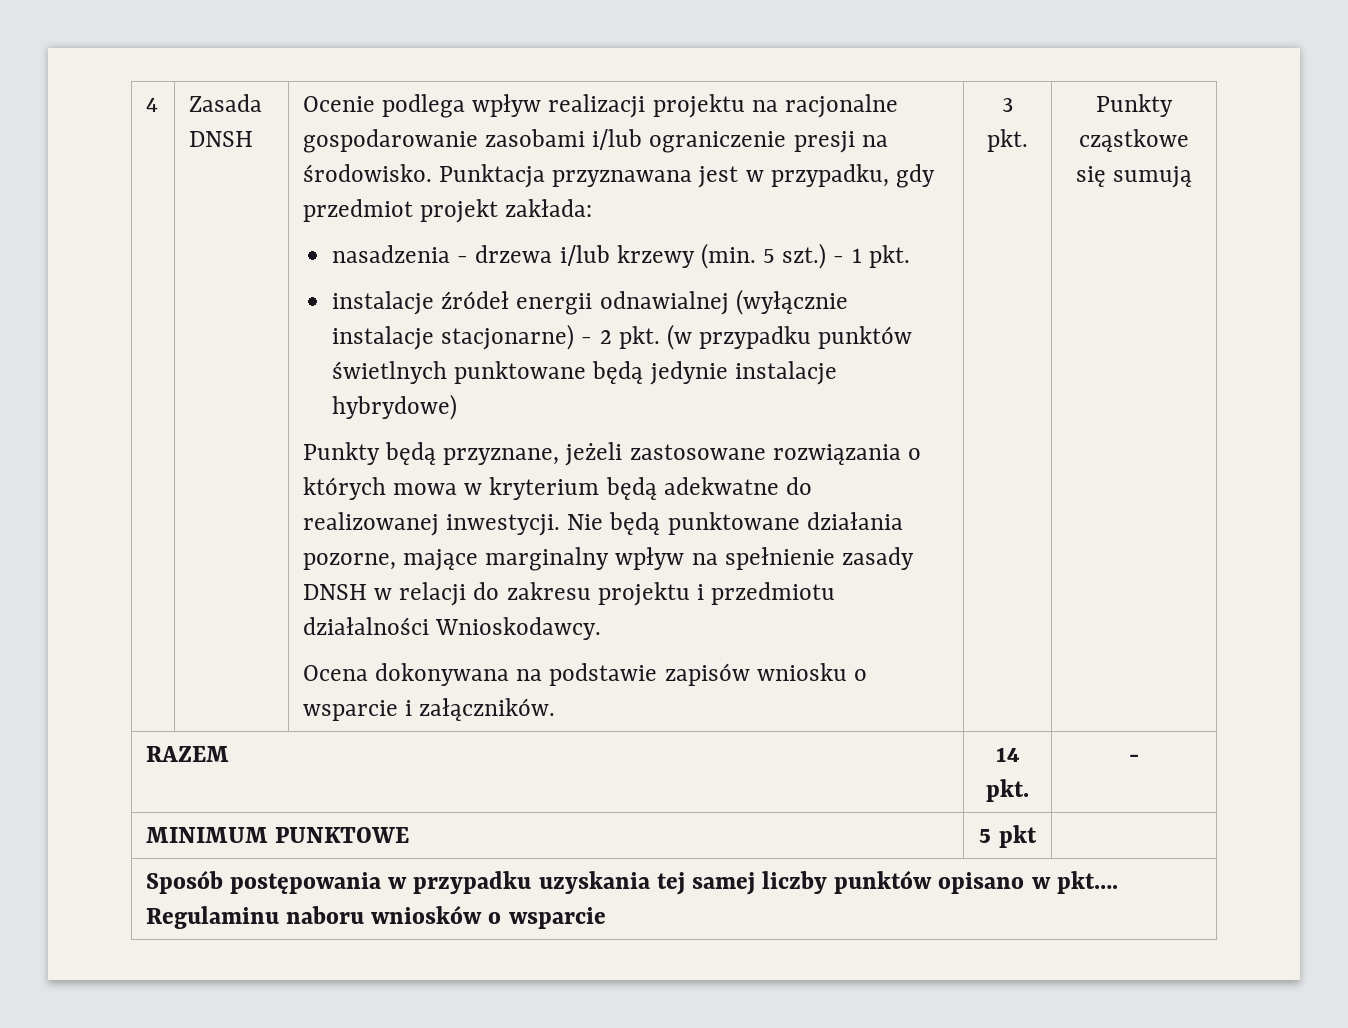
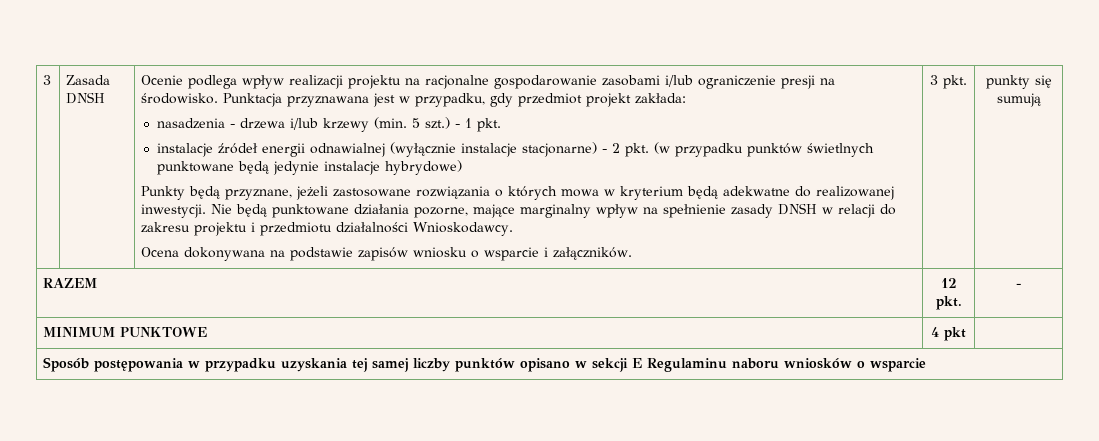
[145,98,158,112] 4 -> [43,75,52,85] 3
[1096,94,1173,117] [1079,129,1189,152] Punkty cząstkowe -> [985,75,1030,89] punkty
[995,747,1020,762] 14 -> [940,278,957,288] 12
[979,829,992,843] 5 -> [931,327,939,337] 4
[1056,871,1118,894] pkt…. -> [592,358,643,372] sekcji E

